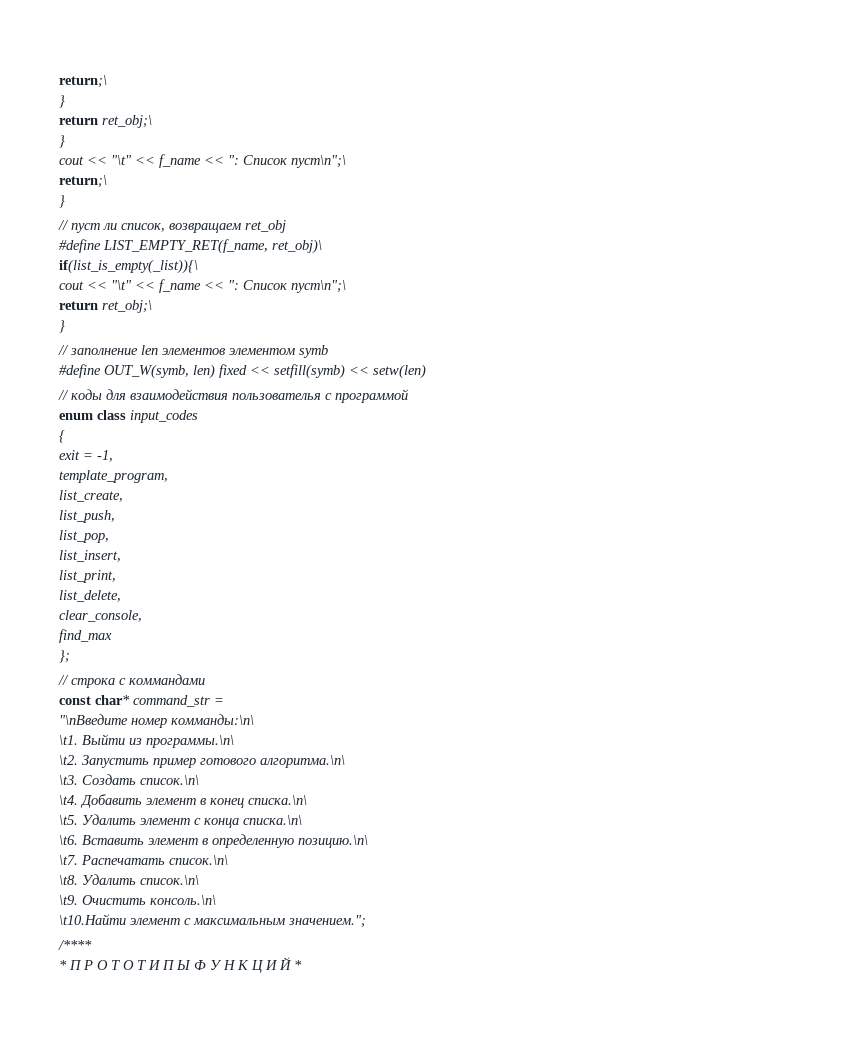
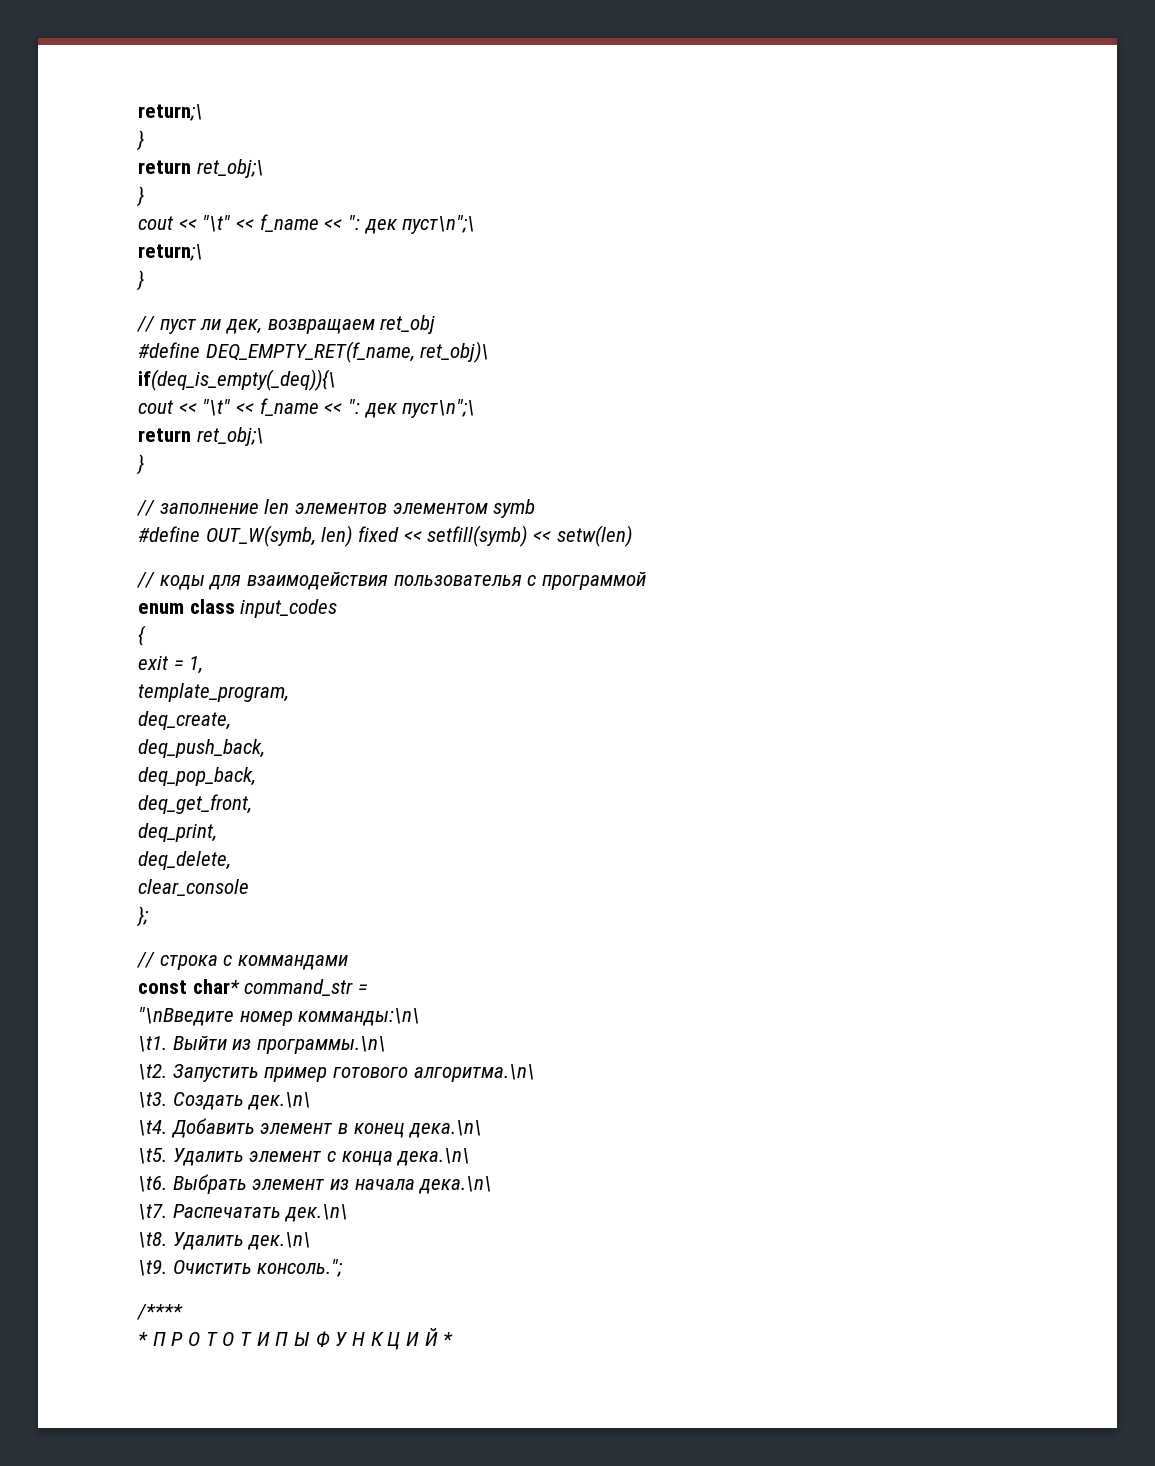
[243,155,287,165] Список -> [363,219,398,234] дек
[121,223,165,232] список, -> [225,319,263,334] дек,
[103,239,268,254] LIST_EMPTY_RET(f_name, -> [205,341,415,363] DEQ_EMPTY_RET(f_name,
[59,259,198,274] [59,279,287,293] if(list_is_empty(_list)){\ // cout << "\t" << f_name << ": Список -> [138,369,336,391] [138,398,398,418] if(deq_is_empty(_deq)){\ // cout << "\t" << f_name << ": дек
[97,450,113,462] -1, -> [189,656,204,674] 1,
[59,490,123,502] [59,510,115,523] [59,530,109,543] [59,550,121,562] [59,570,116,583] [59,590,121,602] [59,610,142,622] [59,629,112,643] list_create, // list_push, // list_pop, // list_insert, // list_print, // list_delete, // clear_console, // find_max -> [138,711,231,730] [138,739,265,758] [138,767,256,786] [138,794,252,814] [138,823,217,842] [138,851,231,870] [138,879,249,896] deq_create, // deq_push_back, // deq_pop_back, // deq_get_front, // deq_print, // deq_delete, // clear_console
[140,775,199,785] список.\n\ -> [247,1092,312,1110] дек.\n\
[248,795,307,805] списка.\n\ -> [408,1120,483,1138] дека.\n\
[243,815,302,825] списка.\n\ -> [396,1148,471,1166] дека.\n\
[82,834,368,848] Вставить элемент в определенную позицию.\n\ -> [172,1174,493,1194] Выбрать элемент из начала дека.\n\
[169,855,228,865] список.\n\ -> [284,1204,349,1222] дек.\n\
[140,875,199,885] список.\n\ -> [247,1232,312,1250] дек.\n\
[150,895,216,905] [59,914,366,928] консоль.\n\ // \t10.Найти элемент с максимальным значением."; -> [257,1259,344,1277] консоль.";

